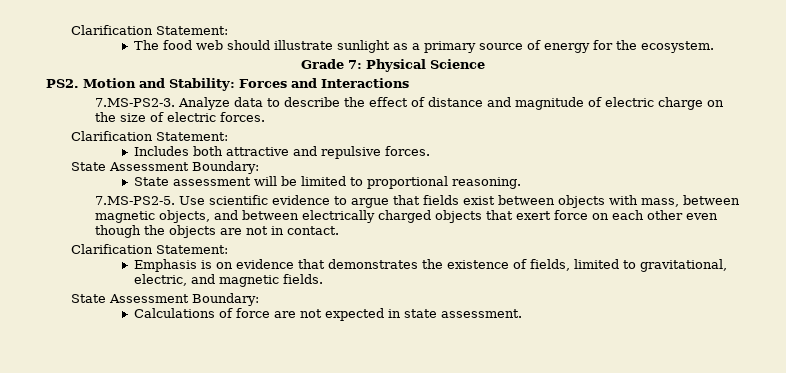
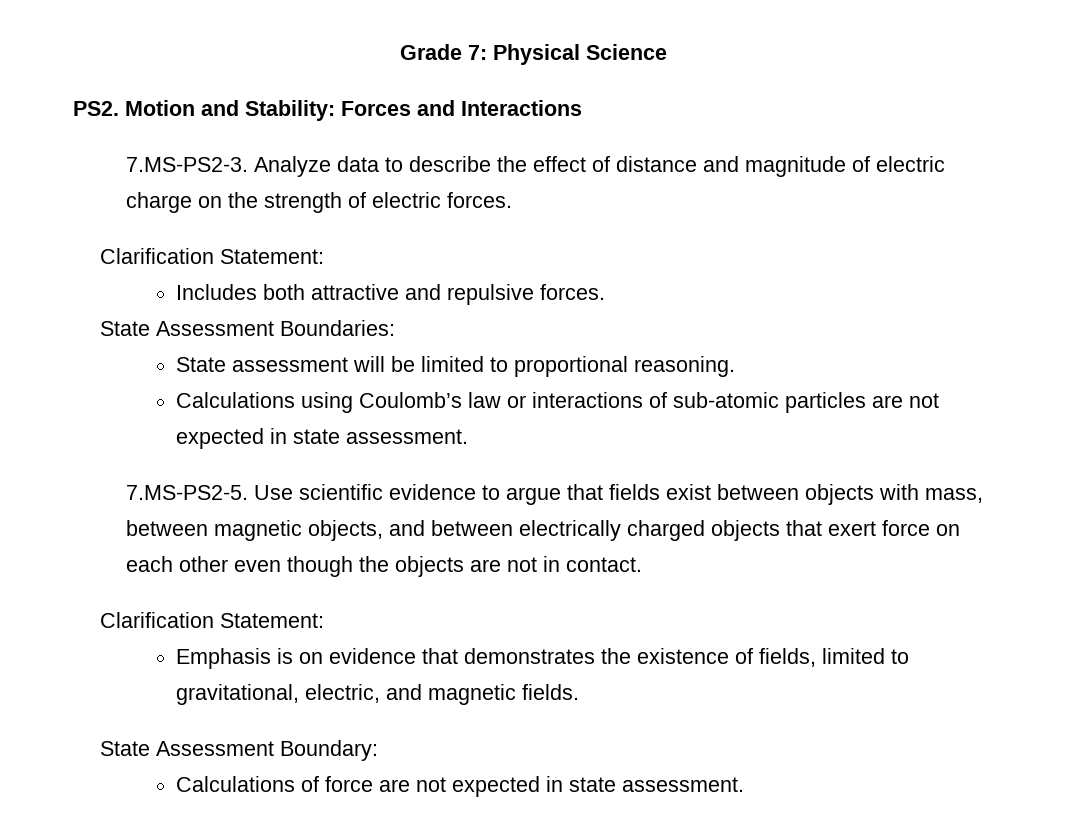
[70,25,228,35] [133,40,714,53] Clarification Statement: // The food web should illustrate sunlight as a primary source of energy for the ecosystem. // -> (399, 52) none
[120,113,147,122] size -> [264,192,343,213] strength
[191,161,259,174] Boundary: -> [279,320,395,336] Boundaries:
(521, 183) none -> [176,392,940,413] [176,428,469,449] // Calculations using Coulomb’s law or interactions of sub-atomic particles are not expected in state assessment.

